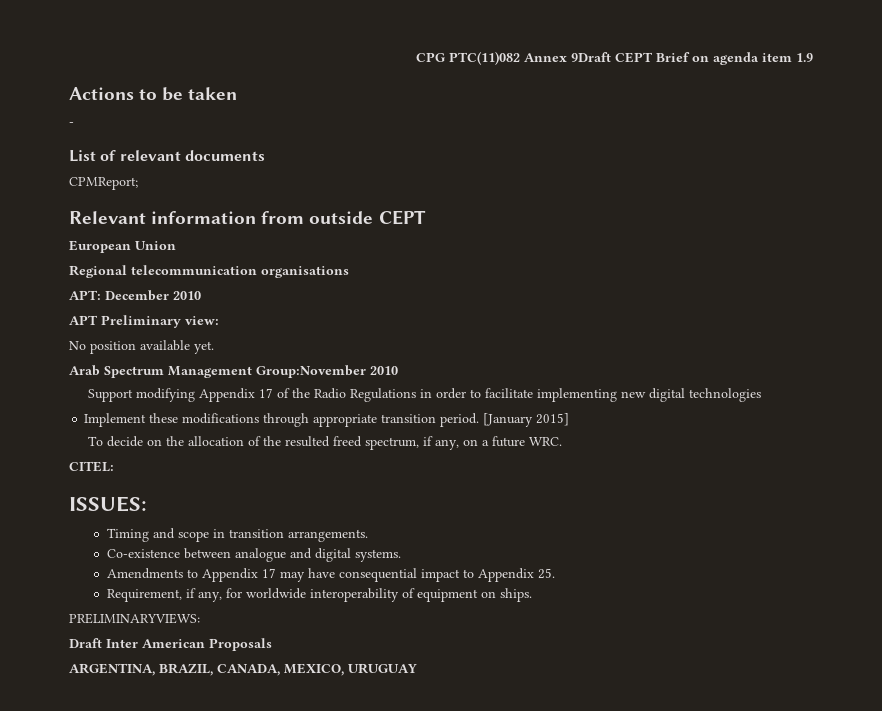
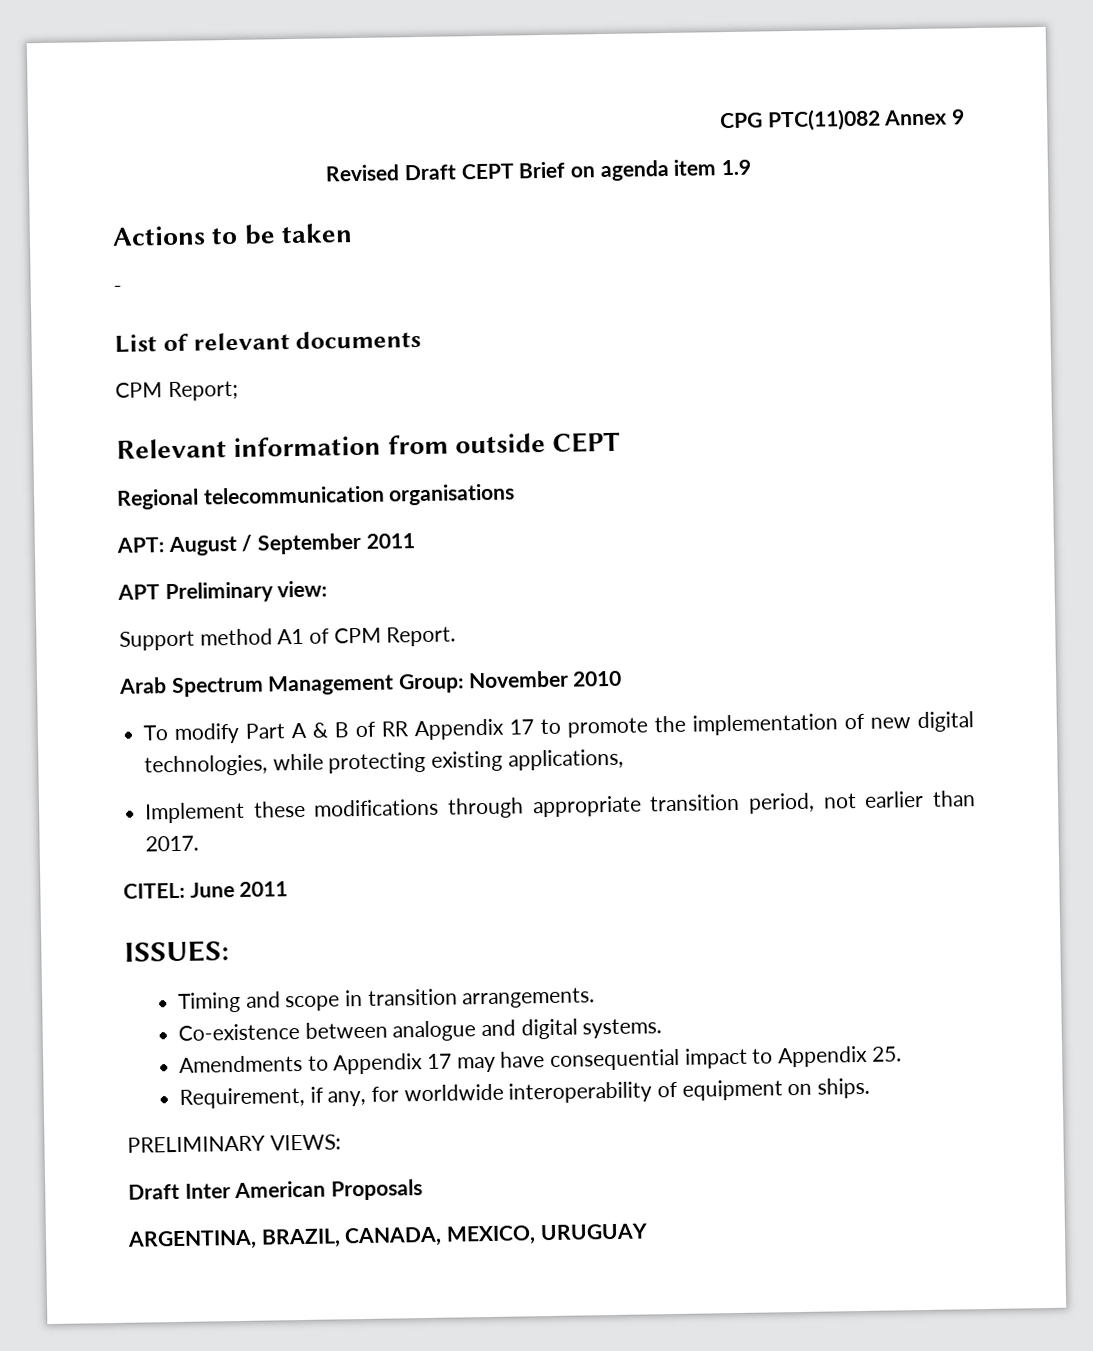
[571,52,611,62] 9Draft -> [950,109,965,125] [325,164,457,182] 9 // Revised Draft
[69,177,138,190] CPMReport; -> [115,380,238,402] CPM Report;
[69,240,176,253] // European Union -> (621, 442) none
[105,290,201,301] December 2010 -> [167,532,415,557] August / September 2011
[69,340,214,354] No position available yet. -> [119,626,457,651] Support method A1 of CPM Report.
[256,365,398,378] [88,388,762,402] Group:November 2010 // Support modifying Appendix 17 of the Radio Regulations in order to facilitate implementing new digital technologies -> [398,670,623,694] [143,711,974,744] [144,748,624,777] Group: November 2010 // To modify Part A & B of RR Appendix 17 to promote the implementation of new digital technologies, while protecting existing applications,
[440,413,570,427] [88,436,563,450] period. [January 2015] // To decide on the allocation of the resulted freed spectrum, if any, on a future WRC. -> [748,790,977,814] [145,835,200,852] period, not earlier than 2017.
(114, 466) none -> [189,881,289,898] June 2011
[69,613,200,624] PRELIMINARYVIEWS: -> [127,1134,341,1153] PRELIMINARY VIEWS:

